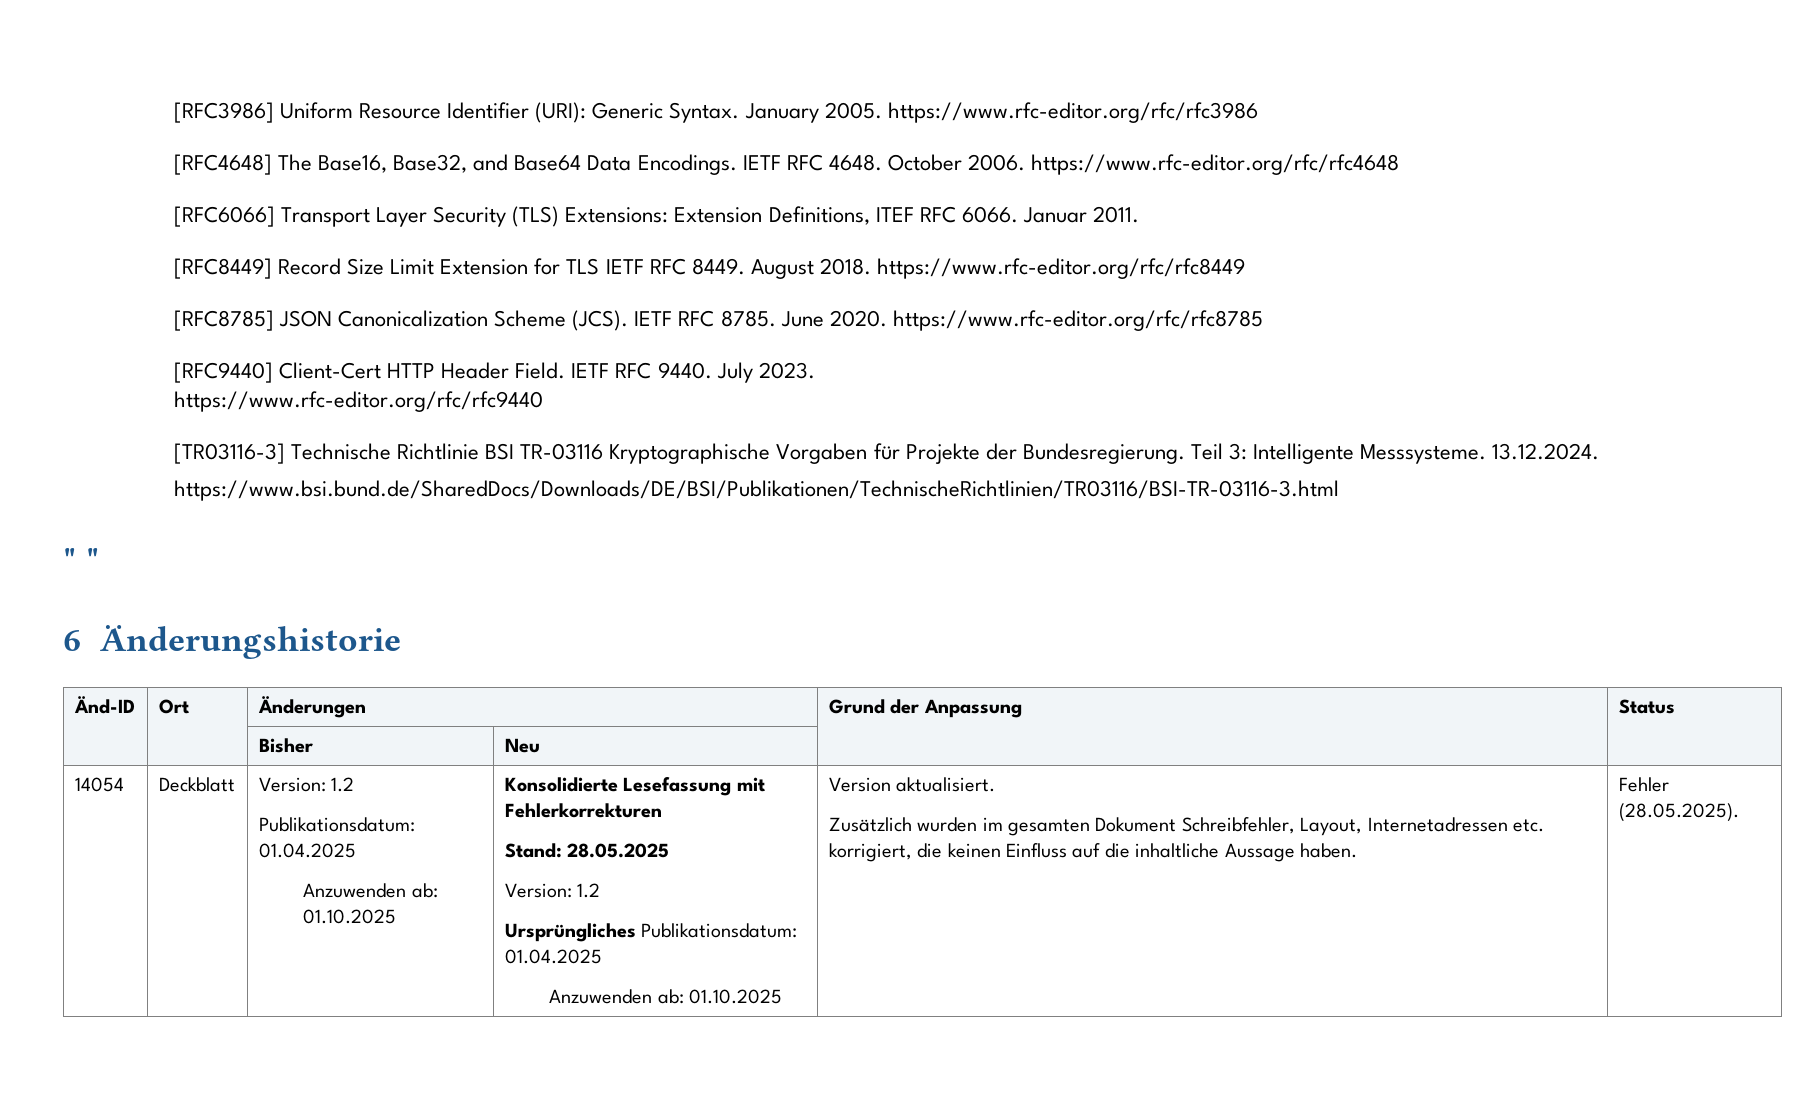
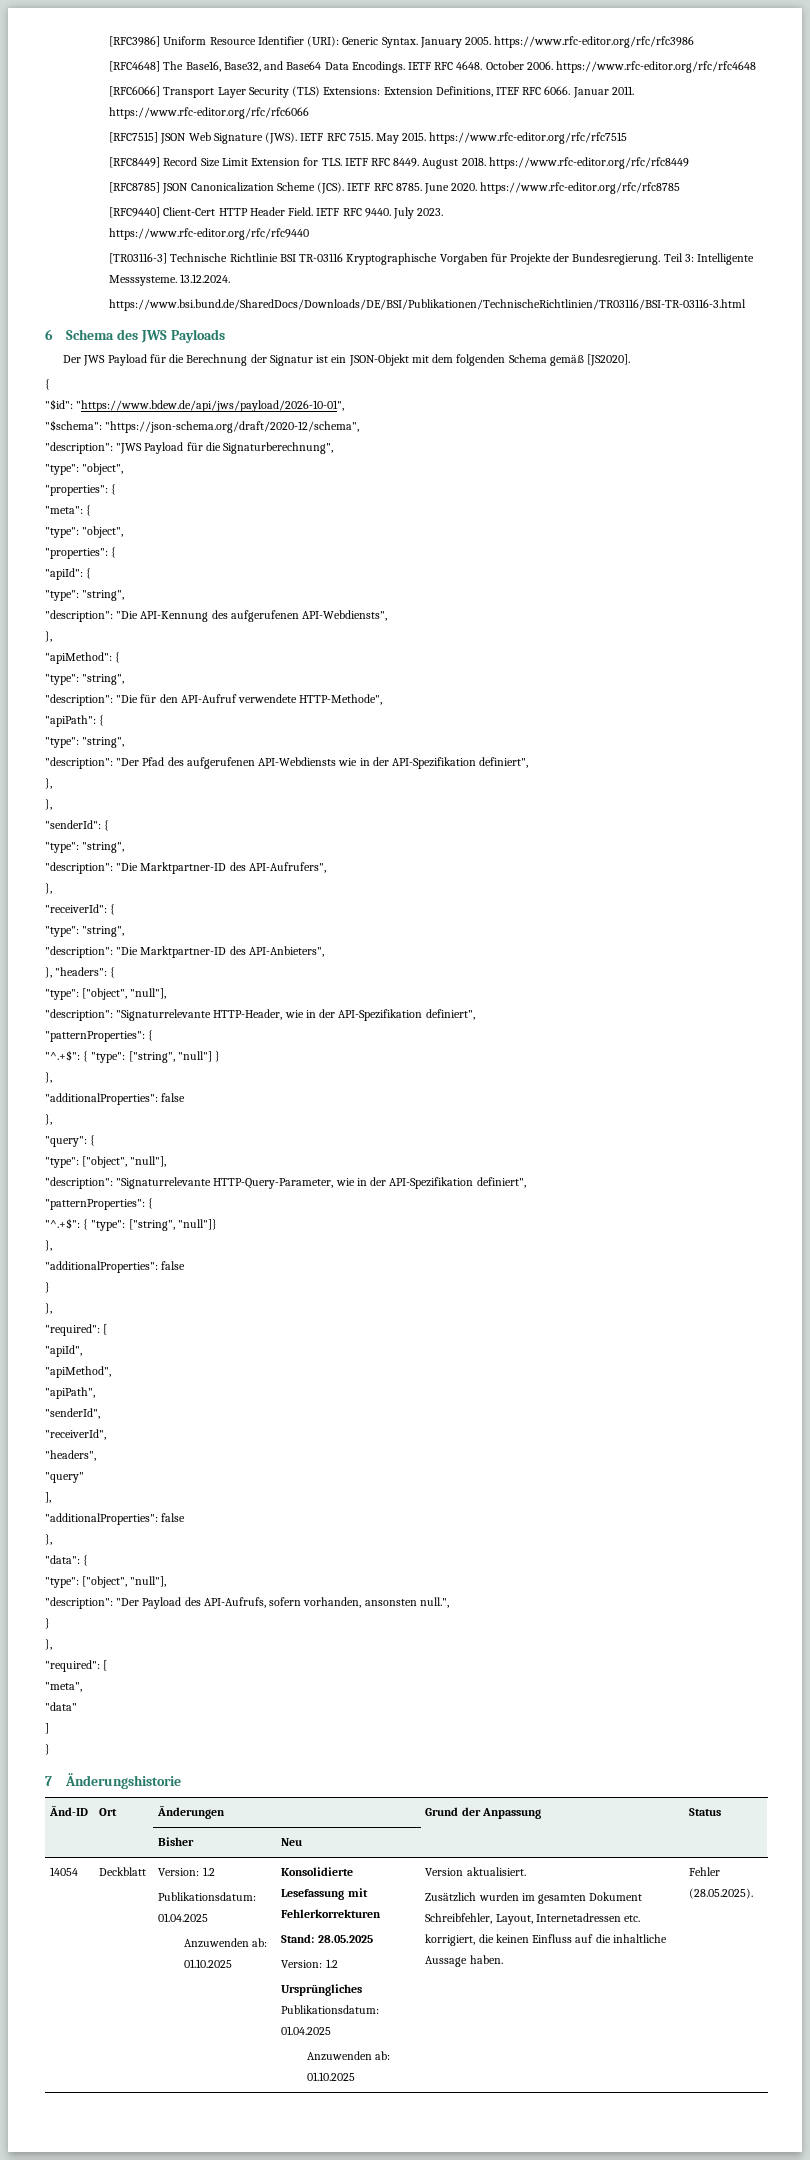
(1139, 214) none -> [109,107,310,119] [109,132,628,144] https://www.rfc-editor.org/rfc/rfc6066 // [RFC7515] JSON Web Signature (JWS). IETF RFC 7515. May 2015. https://www.rfc-editor.org/rfc/rfc7515
[566,258,600,275] TLS -> [321,158,342,166] TLS.
[63,548,99,571] [63,630,81,651] " " // 6 -> [45,329,225,343] [63,354,630,366] [45,379,50,390] [45,399,345,412] [45,420,360,433] [45,442,334,454] [45,463,124,475] [45,484,117,496] [45,505,92,516] [45,526,124,538] [45,547,117,559] [45,568,92,580] [45,590,125,601] [45,610,388,622] [45,631,52,642] [45,652,121,664] [45,674,125,685] [45,694,383,706] [45,715,105,727] [45,737,125,748] [45,757,529,769] [45,778,52,789] [45,799,52,810] [45,820,110,831] [45,842,125,853] [45,862,326,874] [45,883,52,894] [45,904,116,915] [45,926,125,937] [45,946,324,958] [45,967,116,978] [45,988,167,1000] [45,1009,475,1021] [45,1030,154,1042] [45,1050,221,1063] [45,1072,52,1083] [45,1093,186,1105] [45,1114,52,1125] [45,1135,96,1147] [45,1156,167,1168] [45,1177,526,1189] [45,1198,154,1210] [45,1218,217,1231] [45,1240,52,1251] [45,1261,186,1273] [45,1282,50,1293] [45,1303,52,1314] [45,1324,108,1336] [45,1345,82,1357] [45,1366,111,1378] [45,1387,95,1399] [45,1408,100,1419] [45,1429,106,1440] [45,1450,96,1461] [45,1472,84,1483] [45,1492,51,1503] [45,1513,186,1525] [45,1534,52,1545] [45,1555,89,1566] [45,1576,167,1588] [45,1597,449,1609] [45,1618,50,1629] [45,1639,52,1650] [45,1660,108,1672] [45,1682,82,1692] [45,1702,77,1711] [45,1723,49,1734] [45,1744,50,1755] [45,1776,52,1786] 6 Schema des JWS Payloads // Der JWS Payload für die Berechnung der Signatur ist ein JSON-Objekt mit dem folgenden Schema gemäß [JS2020]. // { // "$id": "https://www.bdew.de/api/jws/payload/2026-10-01", // "$schema": "https://json-schema.org/draft/2020-12/schema", // "description": "JWS Payload für die Signaturberechnung", // "type": "object", // "properties": { // "meta": { // "type": "object", // "properties": { // "apiId": { // "type": "string", // "description": "Die API-Kennung des aufgerufenen API-Webdiensts", // }, // "apiMethod": { // "type": "string", // "description": "Die für den API-Aufruf verwendete HTTP-Methode", // "apiPath": { // "type": "string", // "description": "Der Pfad des aufgerufenen API-Webdiensts wie in der API-Spezifikation definiert", // }, // }, // "senderId": { // "type": "string", // "description": "Die Marktpartner-ID des API-Aufrufers", // }, // "receiverId": { // "type": "string", // "description": "Die Marktpartner-ID des API-Anbieters", // }, "headers": { // "type": ["object", "null"], // "description": "Signaturrelevante HTTP-Header, wie in der API-Spezifikation definiert", // "patternProperties": { // "^.+$": { "type": ["string", "null"] } // }, // "additionalProperties": false // }, // "query": { // "type": ["object", "null"], // "description": "Signaturrelevante HTTP-Query-Parameter, wie in der API-Spezifikation definiert", // "patternProperties": { // "^.+$": { "type": ["string", "null"]} // }, // "additionalProperties": false // } // }, // "required": [ // "apiId", // "apiMethod", // "apiPath", // "senderId", // "receiverId", // "headers", // "query" // ], // "additionalProperties": false // }, // "data": { // "type": ["object", "null"], // "description": "Der Payload des API-Aufrufs, sofern vorhanden, ansonsten null.", // } // }, // "required": [ // "meta", // "data" // ] // } // 7

